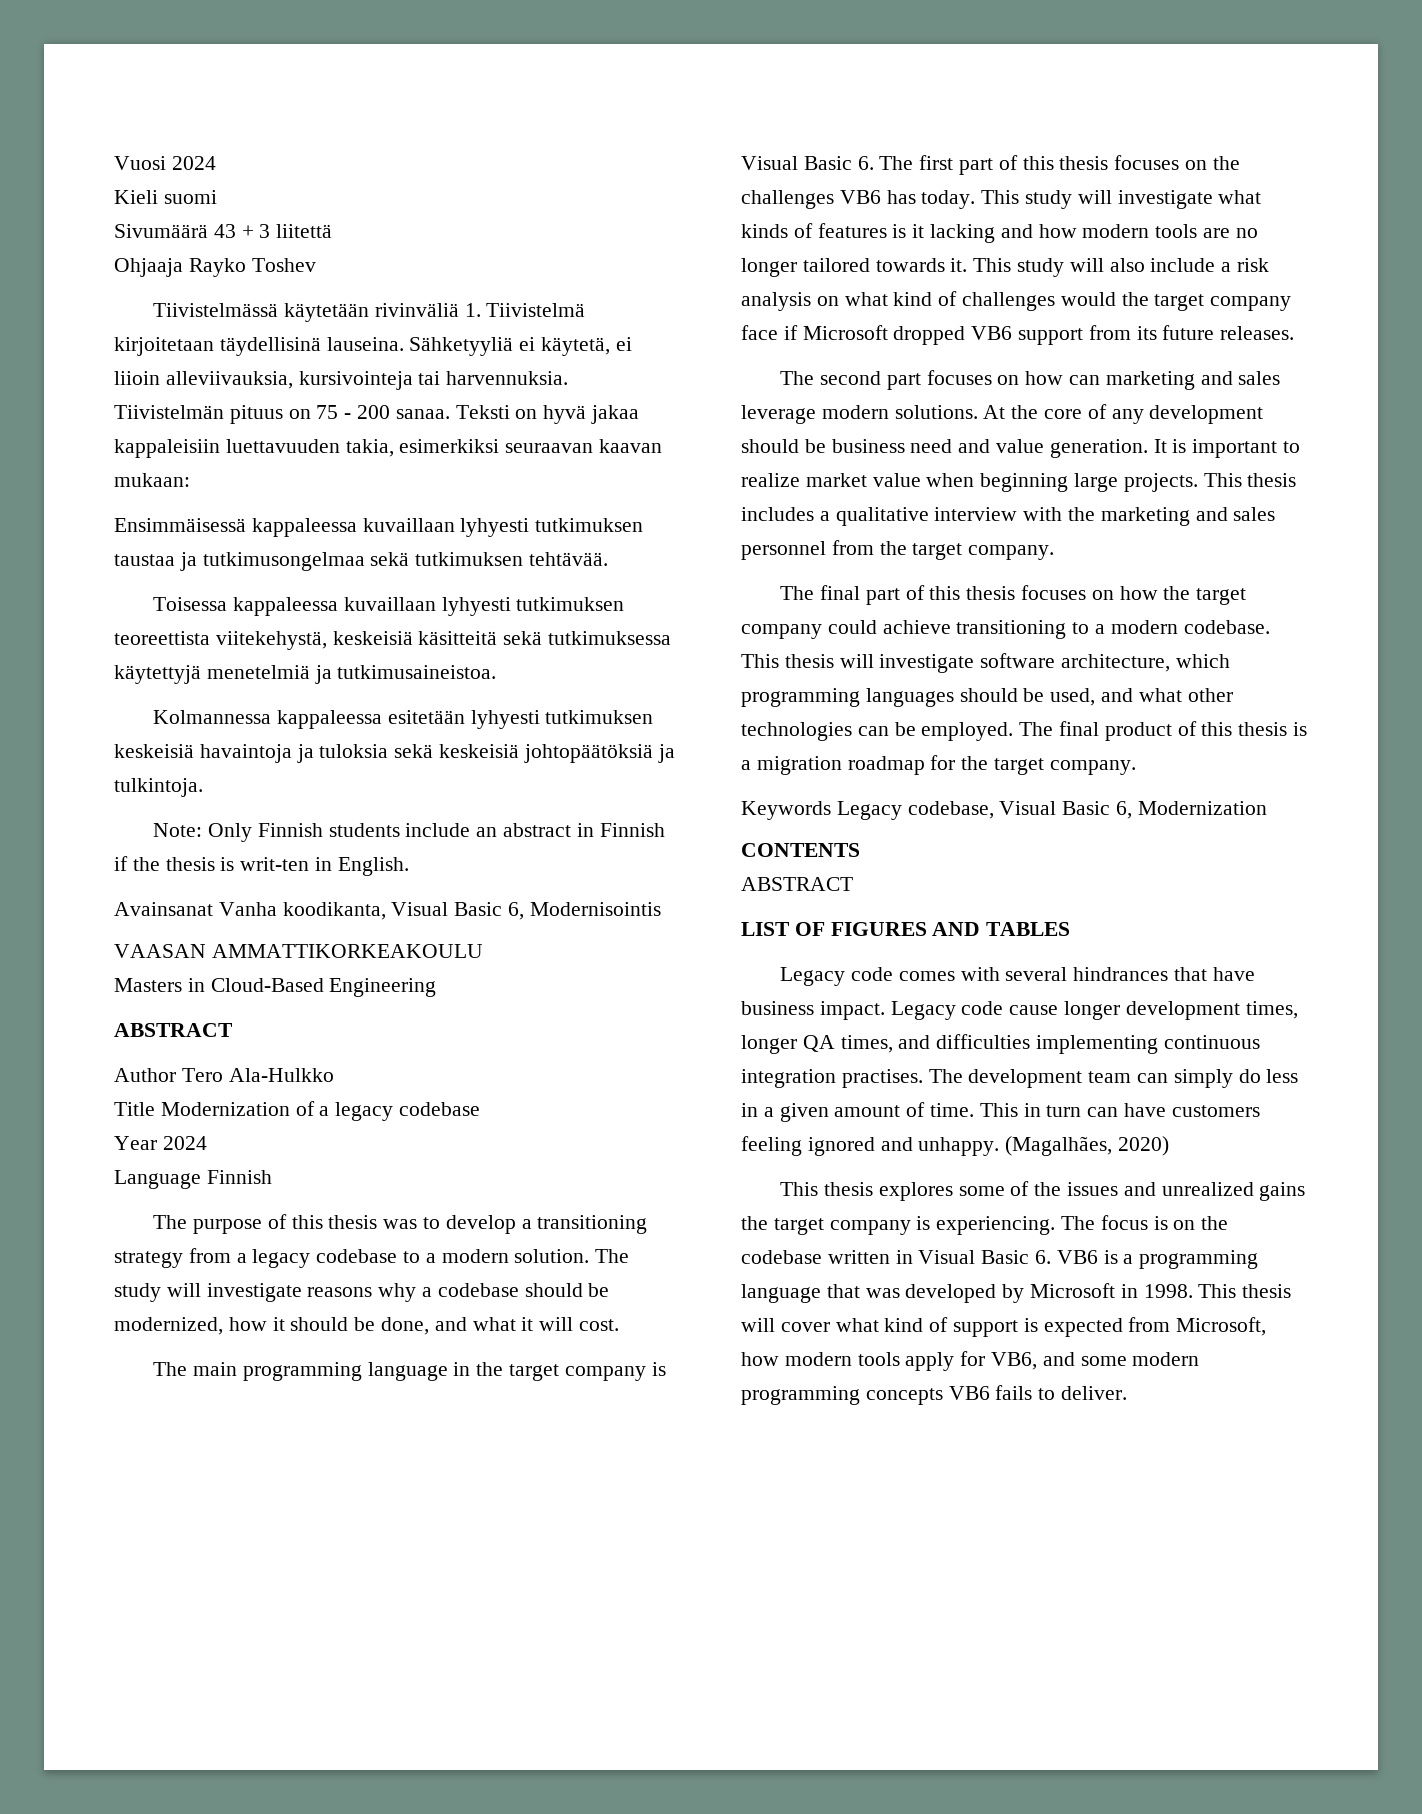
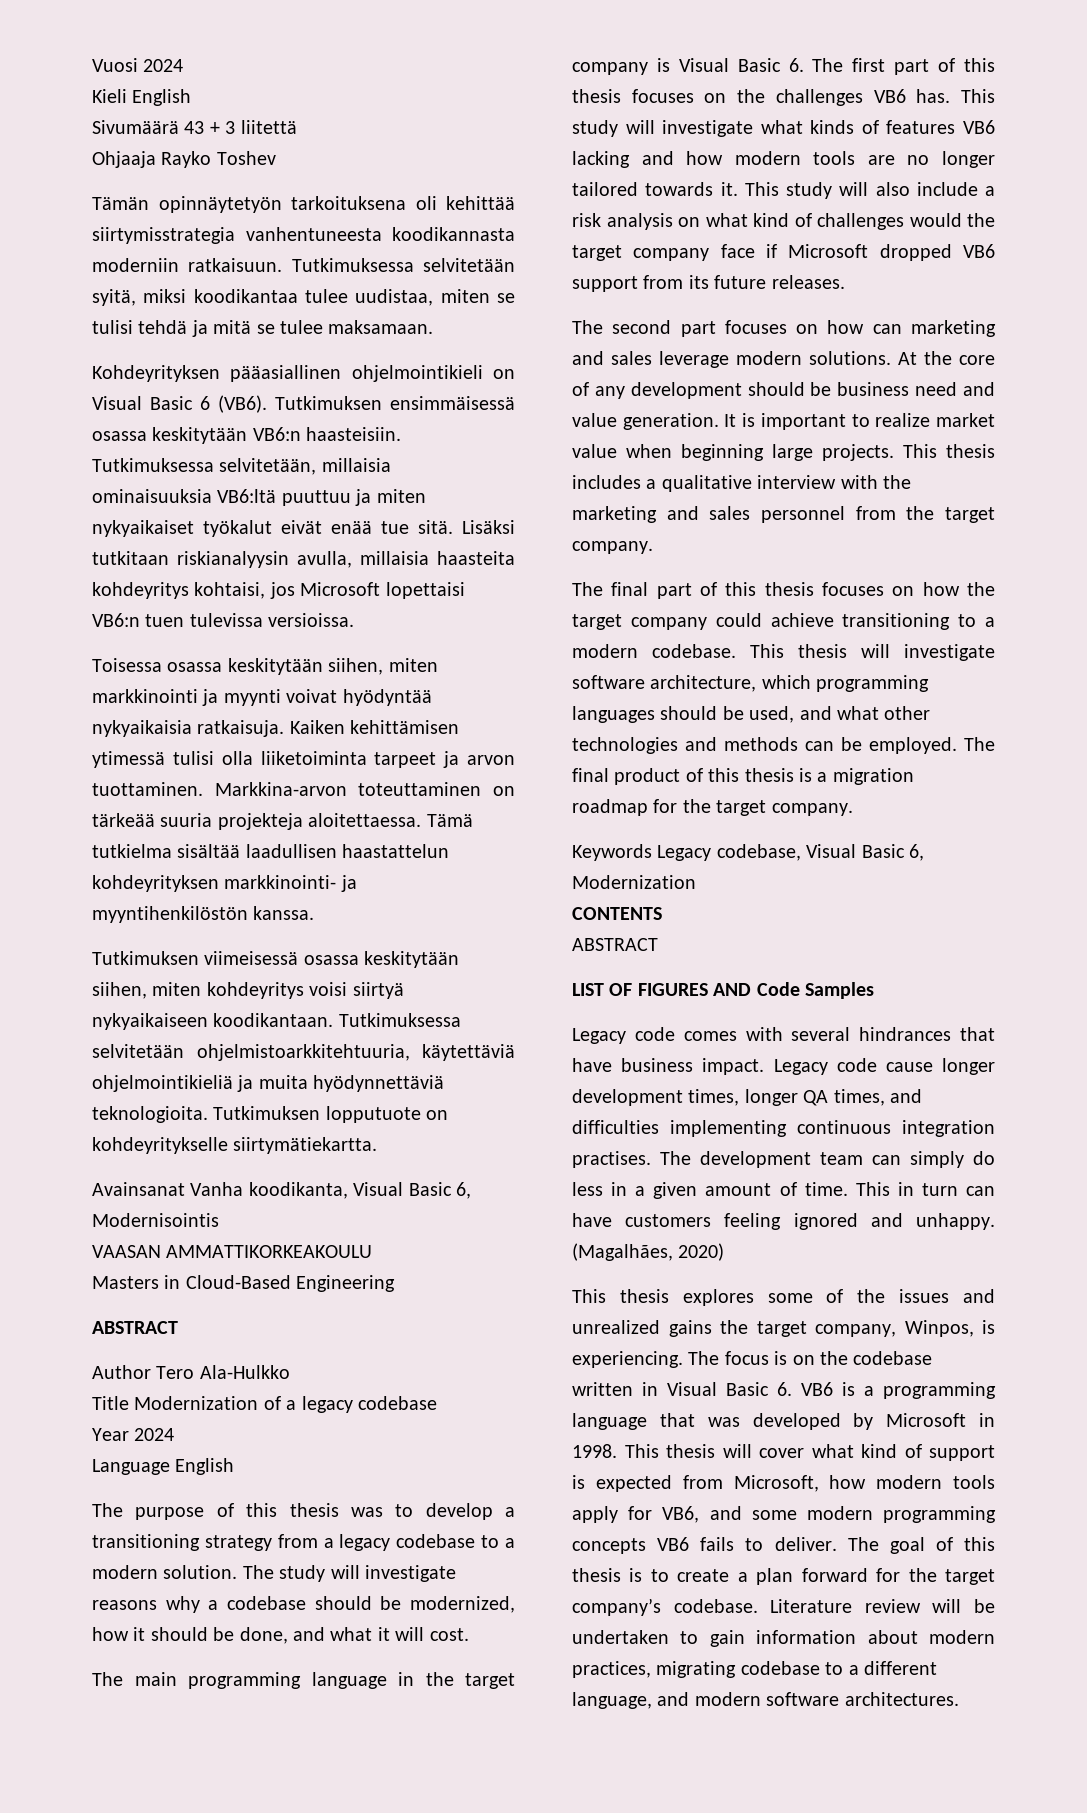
[163,190,217,204] suomi -> [132,89,192,106] English
[153,303,586,322] [114,337,632,356] [114,371,569,390] [114,405,640,424] [114,439,663,458] [114,473,190,487] [114,518,644,537] [114,552,609,571] [153,597,625,616] [114,631,672,650] [114,665,497,684] [153,710,654,729] [114,744,675,763] [114,778,203,797] [153,823,665,842] [114,856,409,876] Tiivistelmässä käytetään rivinväliä 1. Tiivistelmä kirjoitetaan täydellisinä lauseina. Sähketyyliä ei käytetä, ei liioin alleviivauksia, kursivointeja tai harvennuksia. Tiivistelmän pituus on 75 - 200 sanaa. Teksti on hyvä jakaa kappaleisiin luettavuuden takia, esimerkiksi seuraavan kaavan mukaan: // Ensimmäisessä kappaleessa kuvaillaan lyhyesti tutkimuksen taustaa ja tutkimusongelmaa sekä tutkimuksen tehtävää. // Toisessa kappaleessa kuvaillaan lyhyesti tutkimuksen teoreettista viitekehystä, keskeisiä käsitteitä sekä tutkimuksessa käytettyjä menetelmiä ja tutkimusaineistoa. // Kolmannessa kappaleessa esitetään lyhyesti tutkimuksen keskeisiä havaintoja ja tuloksia sekä keskeisiä johtopäätöksiä ja tulkintoja. // Note: Only Finnish students include an abstract in Finnish if the thesis is writ-ten in English. -> [92,196,515,213] [92,227,515,244] [92,258,515,272] [92,289,515,306] [92,320,434,337] [92,365,515,382] [92,395,515,413] [92,427,402,444] [92,458,391,475] [92,489,426,506] [92,520,515,537] [92,551,515,568] [92,582,465,599] [92,613,355,627] [92,658,438,675] [92,689,432,706] [92,720,460,737] [92,751,515,768] [92,782,515,796] [92,813,473,830] [92,844,450,858] [92,875,357,892] [92,906,315,923] [92,951,460,968] [92,982,404,999] [92,1013,461,1030] [92,1044,515,1061] [92,1075,445,1092] [92,1106,449,1123] [92,1137,378,1154] Tämän opinnäytetyön tarkoituksena oli kehittää siirtymisstrategia vanhentuneesta koodikannasta moderniin ratkaisuun. Tutkimuksessa selvitetään syitä, miksi koodikantaa tulee uudistaa, miten se tulisi tehdä ja mitä se tulee maksamaan. // Kohdeyrityksen pääasiallinen ohjelmointikieli on Visual Basic 6 (VB6). Tutkimuksen ensimmäisessä osassa keskitytään VB6:n haasteisiin. Tutkimuksessa selvitetään, millaisia ominaisuuksia VB6:ltä puuttuu ja miten nykyaikaiset työkalut eivät enää tue sitä. Lisäksi tutkitaan riskianalyysin avulla, millaisia haasteita kohdeyritys kohtaisi, jos Microsoft lopettaisi VB6:n tuen tulevissa versioissa. // Toisessa osassa keskitytään siihen, miten markkinointi ja myynti voivat hyödyntää nykyaikaisia ratkaisuja. Kaiken kehittämisen ytimessä tulisi olla liiketoiminta tarpeet ja arvon tuottaminen. Markkina-arvon toteuttaminen on tärkeää suuria projekteja aloitettaessa. Tämä tutkielma sisältää laadullisen haastattelun kohdeyrityksen markkinointi- ja myyntihenkilöstön kanssa. // Tutkimuksen viimeisessä osassa keskitytään siihen, miten kohdeyritys voisi siirtyä nykyaikaiseen koodikantaan. Tutkimuksessa selvitetään ohjelmistoarkkitehtuuria, käytettäviä ohjelmointikieliä ja muita hyödynnettäviä teknologioita. Tutkimuksen lopputuote on kohdeyritykselle siirtymätiekartta.
[206,1170,272,1184] Finnish -> [175,1458,235,1475] English
[886,190,976,209] has today. -> [916,89,951,103] has.
[892,224,925,238] is it -> [963,120,995,134] VB6
(852, 731) none -> [685,737,798,751] and methods
[986,922,1071,936] TABLES -> [756,982,874,999] Code Samples
[829,1220,911,1235] company -> [815,1320,974,1337] company, Winpos,
(1128, 1393) none -> [847,1537,995,1554] [572,1568,995,1585] [572,1598,995,1616] [572,1630,995,1647] [572,1661,937,1678] [572,1692,959,1709] The goal of this thesis is to create a plan forward for the target company’s codebase. Literature review will be undertaken to gain information about modern practices, migrating codebase to a different language, and modern software architectures.

